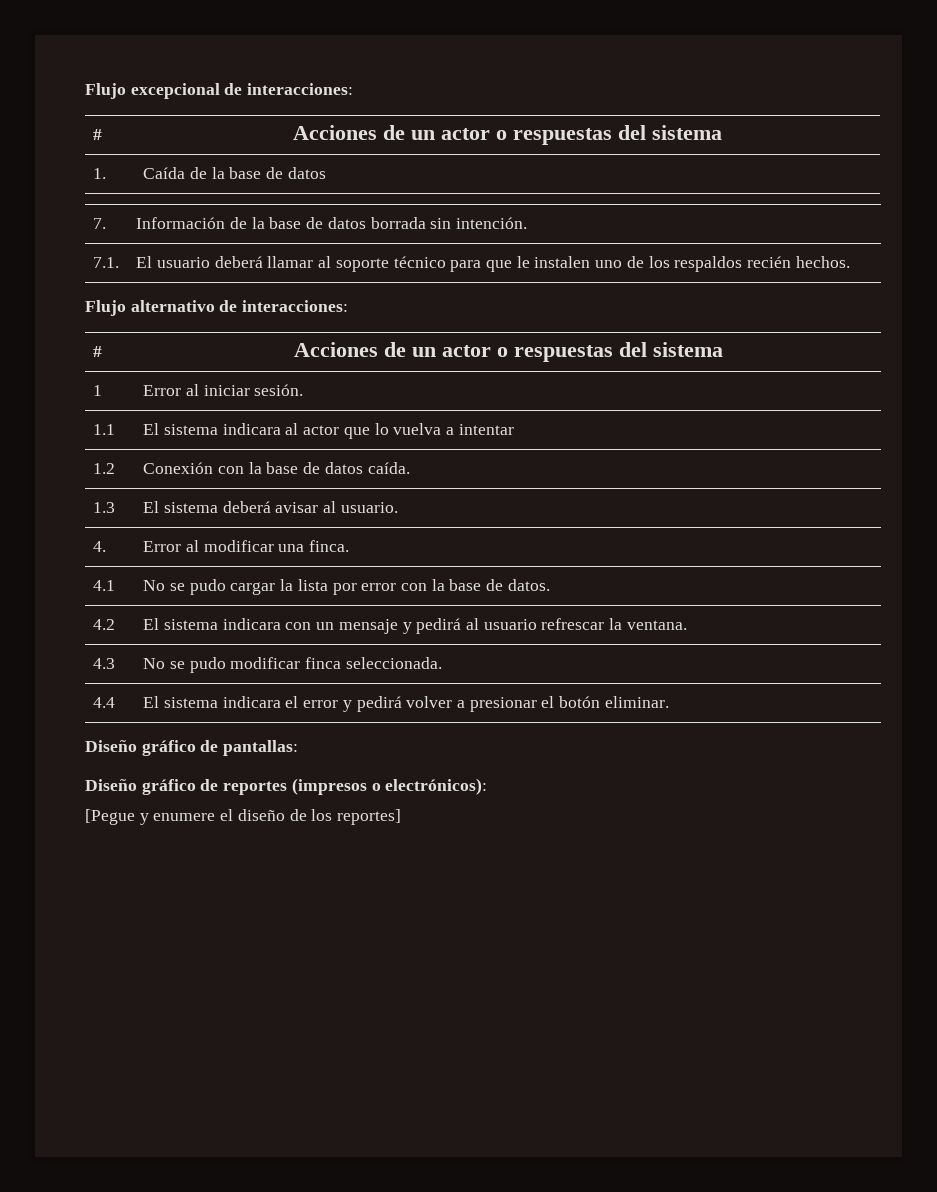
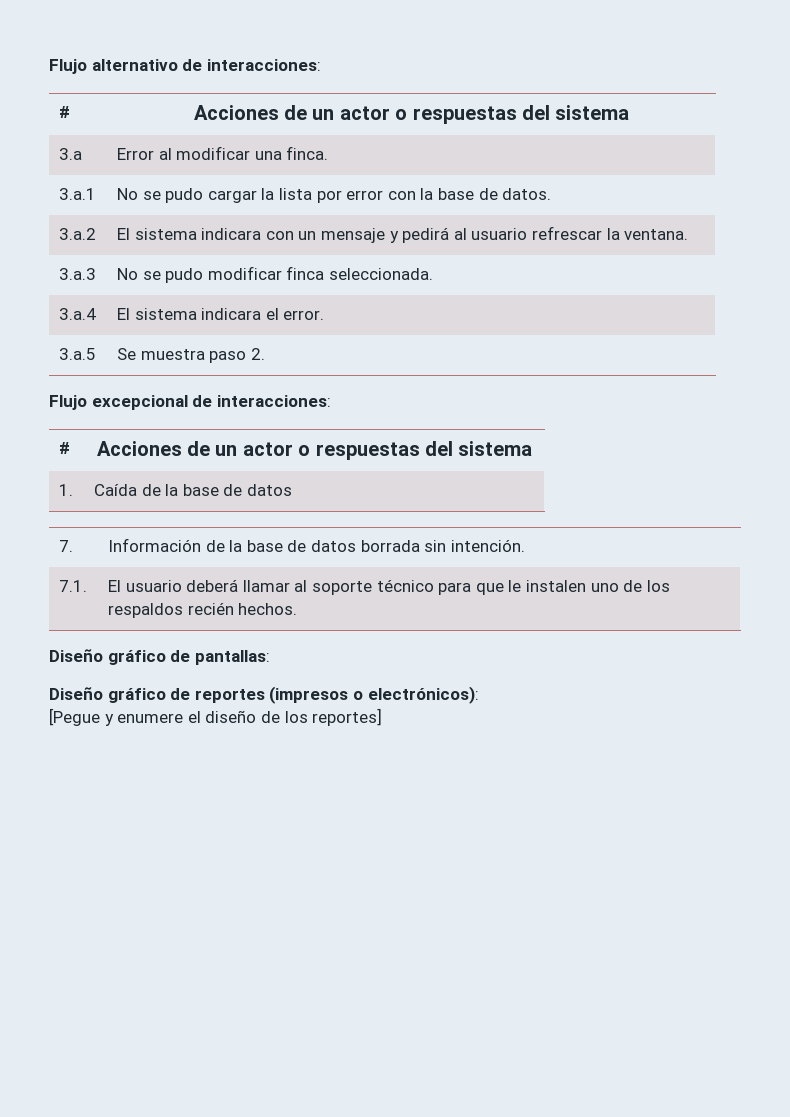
[85,83,126,99] Flujo -> [49,59,321,74] [59,106,71,118] [193,105,630,124] [59,148,83,160] [117,146,329,160] [59,188,97,200] [117,188,552,203] [59,228,97,240] [117,226,689,243] [59,268,97,280] [117,266,434,283] [59,308,97,320] [117,308,325,320] [59,348,97,360] [117,348,265,363] [49,395,87,410] Flujo alternativo de interacciones: // # | Acciones de un actor o respuestas del sistema // 3.a | Error al modificar una finca. // 3.a.1 | No se pudo cargar la lista por error con la base de datos. // 3.a.2 | El sistema indicara con un mensaje y pedirá al usuario refrescar la ventana. // 3.a.3 | No se pudo modificar finca seleccionada. // 3.a.4 | El sistema indicara el error. // 3.a.5 | Se muestra paso 2. // Flujo
[85,300,349,316] [93,346,103,357] [293,342,723,362] [93,385,103,396] [143,384,304,396] [93,424,116,435] [143,423,514,439] [93,463,116,474] [143,462,410,474] [93,502,116,513] [143,501,398,513] [93,541,107,552] [143,540,350,552] [93,580,116,591] [143,579,550,595] [93,619,116,630] [143,618,687,634] [93,658,116,669] [143,657,442,673] [93,697,116,708] [143,696,669,712] // Flujo alternativo de interacciones: // # | Acciones de un actor o respuestas del sistema // 1 | Error al iniciar sesión. // 1.1 | El sistema indicara al actor que lo vuelva a intentar // 1.2 | Conexión con la base de datos caída. // 1.3 | El sistema deberá avisar al usuario. // 4. | Error al modificar una finca. // 4.1 | No se pudo cargar la lista por error con la base de datos. // 4.2 | El sistema indicara con un mensaje y pedirá al usuario refrescar la ventana. // 4.3 | No se pudo modificar finca seleccionada. // 4.4 | El sistema indicara el error y pedirá volver a presionar el botón eliminar. -> (298, 609) none

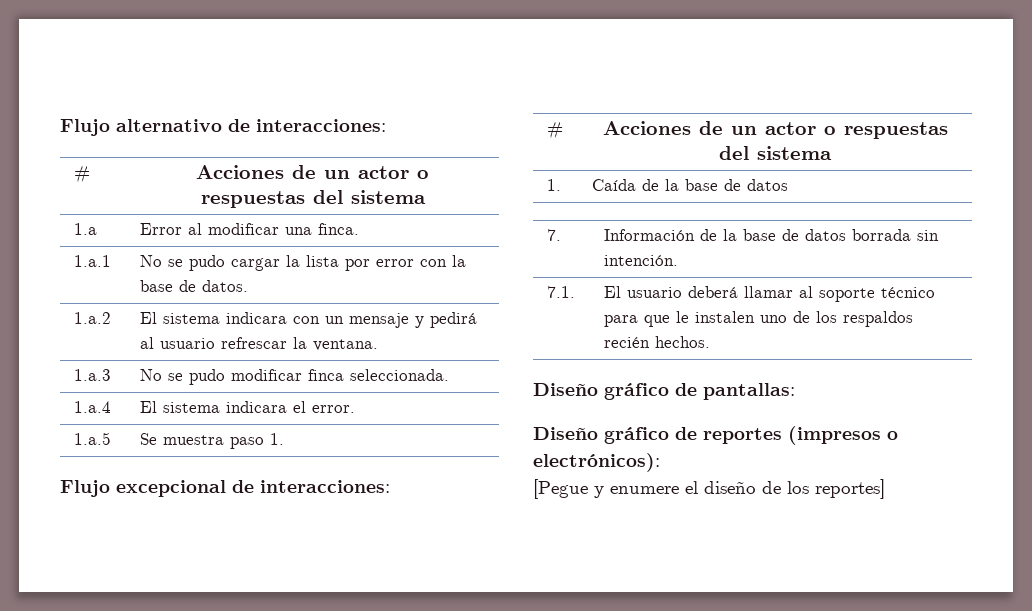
[59,148,83,160] 3.a -> [74,223,98,235] 1.a
[59,188,97,200] 3.a.1 -> [74,255,112,267] 1.a.1
[59,228,97,240] 3.a.2 -> [74,312,112,324] 1.a.2
[59,268,97,280] 3.a.3 -> [74,369,112,381] 1.a.3
[59,308,97,320] 3.a.4 -> [74,401,112,413] 1.a.4
[59,348,97,360] 3.a.5 -> [74,432,112,445] 1.a.5
[250,348,265,360] 2. -> [270,433,285,445] 1.

